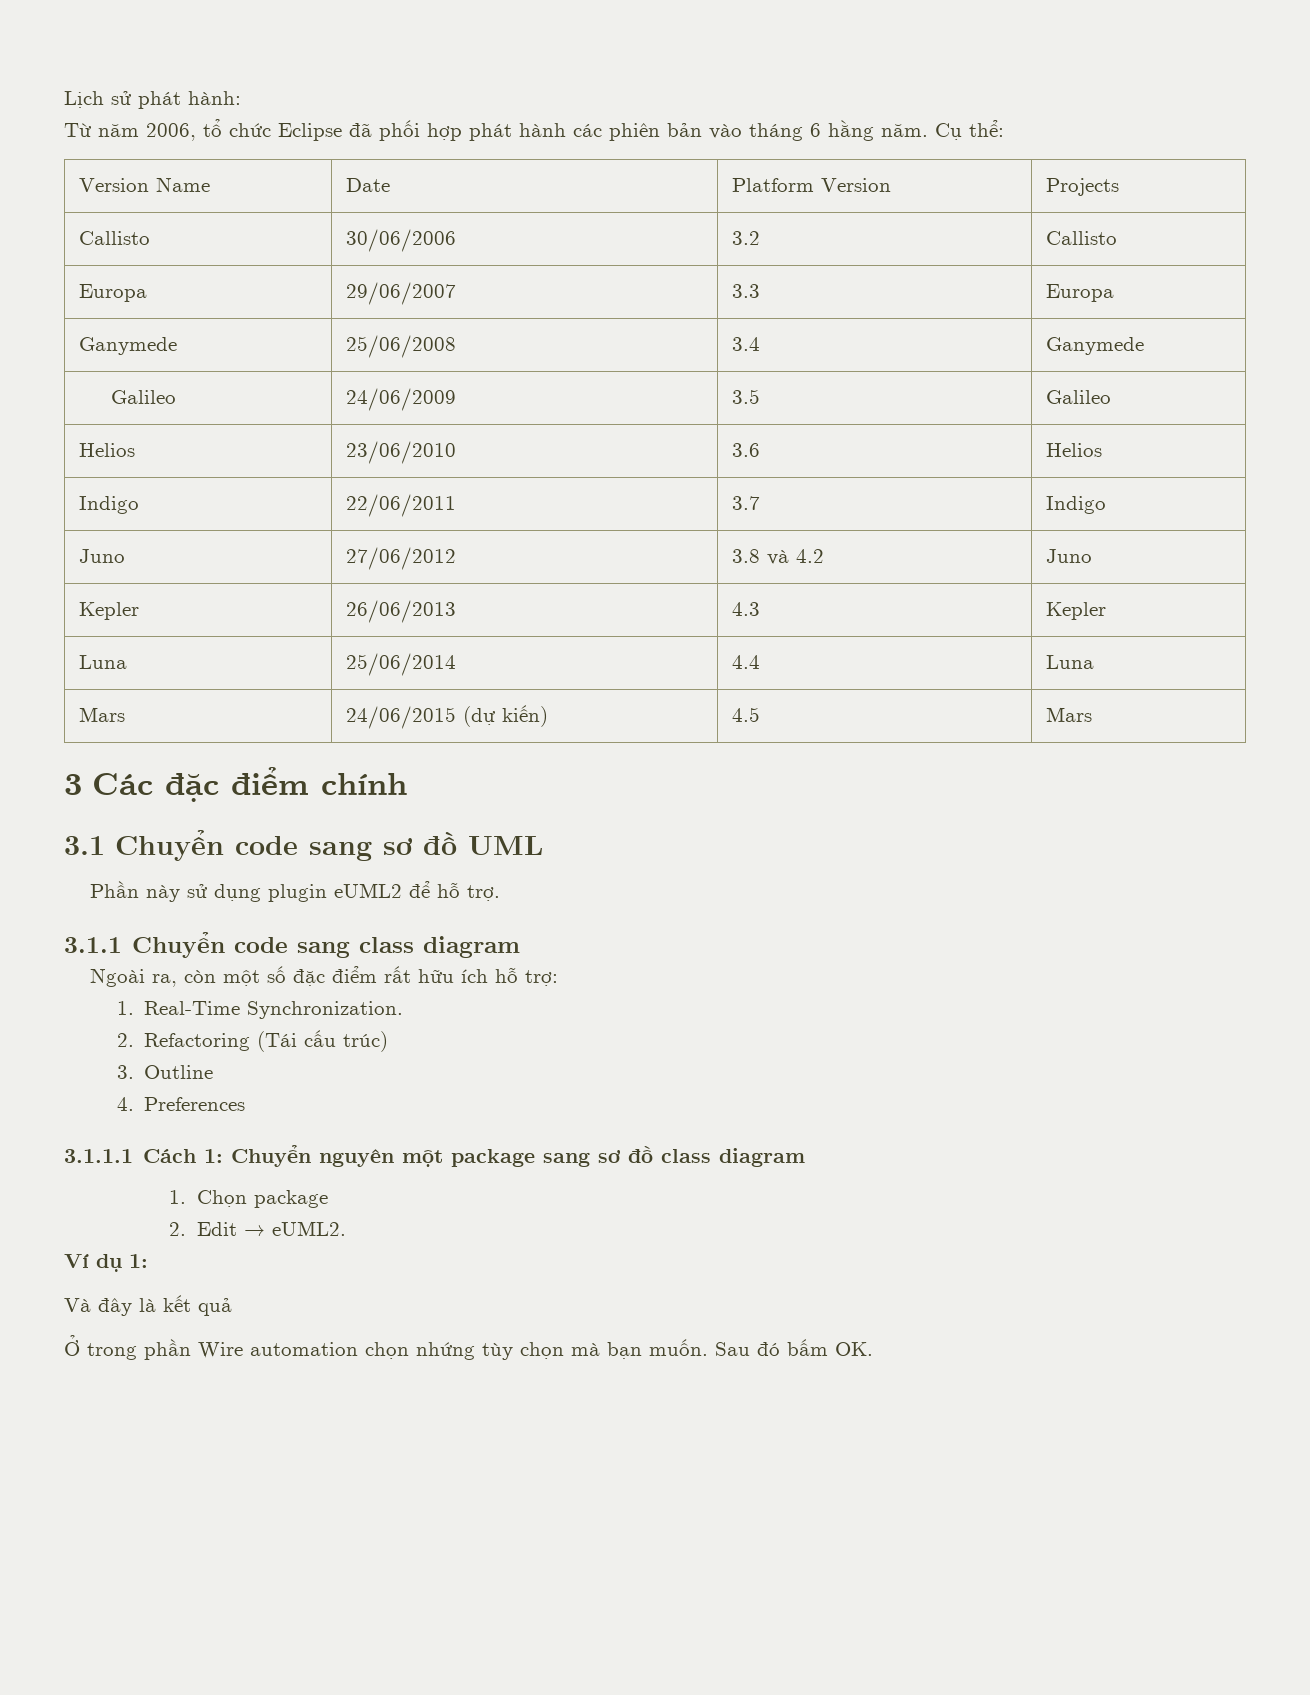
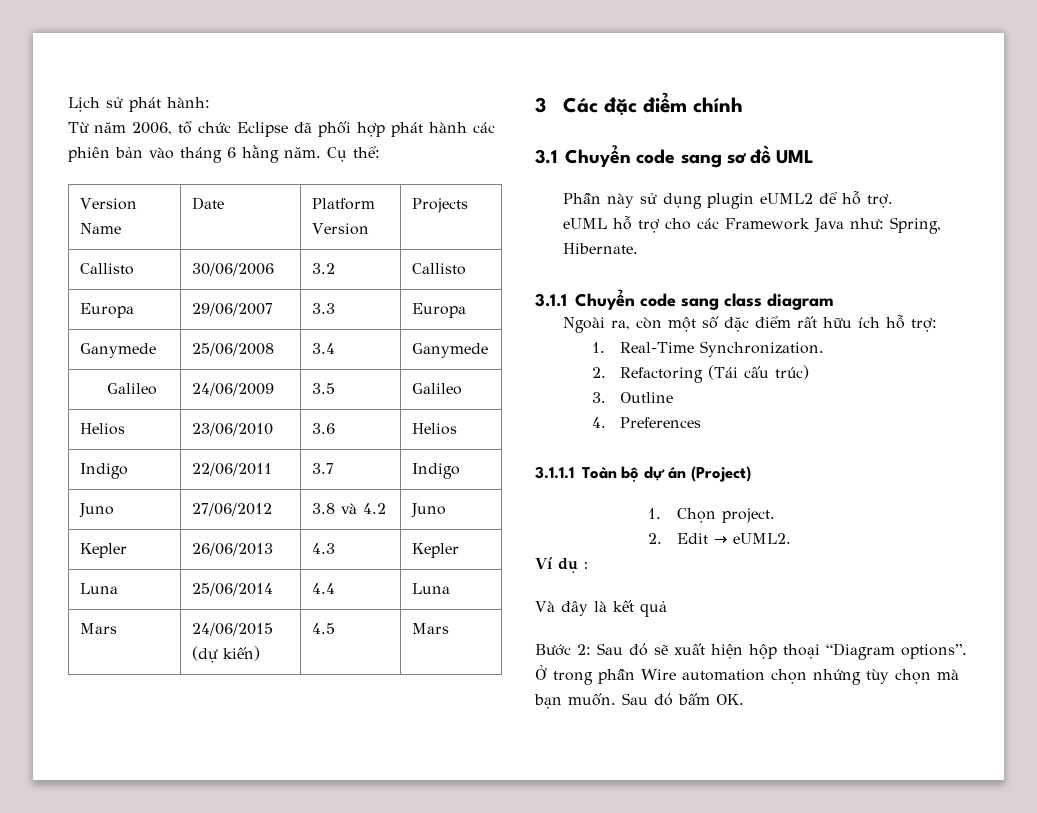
(501, 893) none -> [563,216,942,234] [563,243,639,254] // eUML hỗ trợ cho các Framework Java như: Spring, Hibernate.
[143,1145,806,1167] Cách 1: Chuyển nguyên một package sang sơ đồ class diagram -> [582,466,751,482] Toàn bộ dự án (Project)
[253,1190,328,1208] package -> [721,508,775,523] project.
[129,1254,148,1268] 1: -> [584,562,588,569] :
(232, 1307) none -> [535,643,967,660] Bước 2: Sau đó sẽ xuất hiện hộp thoại “Diagram options”.

